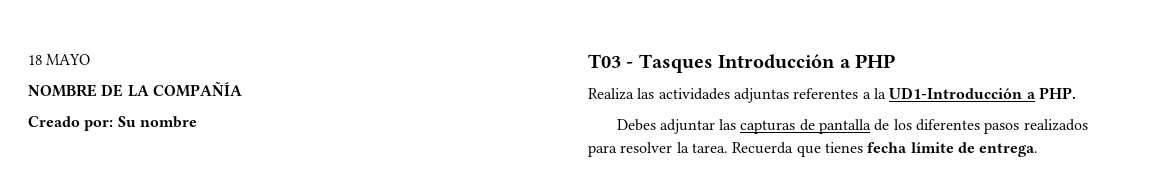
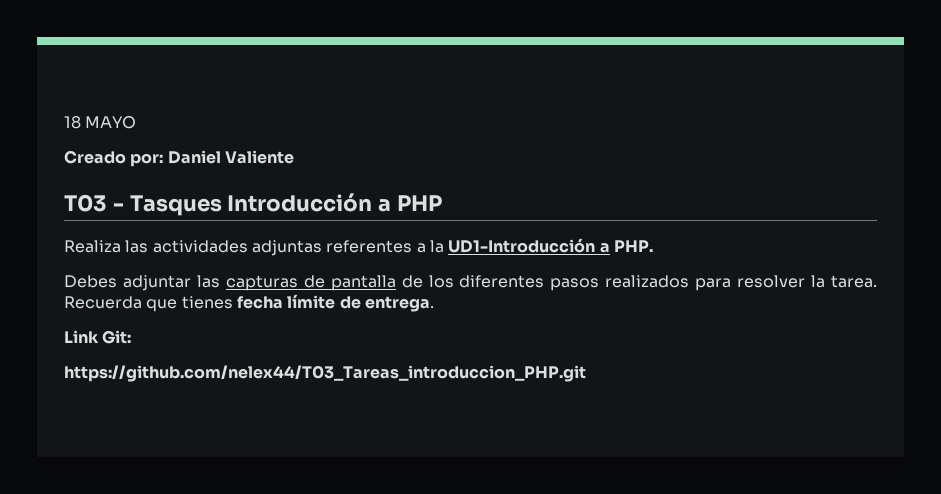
[28,82,242,97] // NOMBRE DE LA COMPAÑÍA -> (137, 122) none
[117,116,197,128] Su nombre -> [167,150,294,164] Daniel Valiente
(1039, 150) none -> [64,330,132,344] [64,365,586,382] // Link Git: // https://github.com/nelex44/T03_Tareas_introduccion_PHP.git

